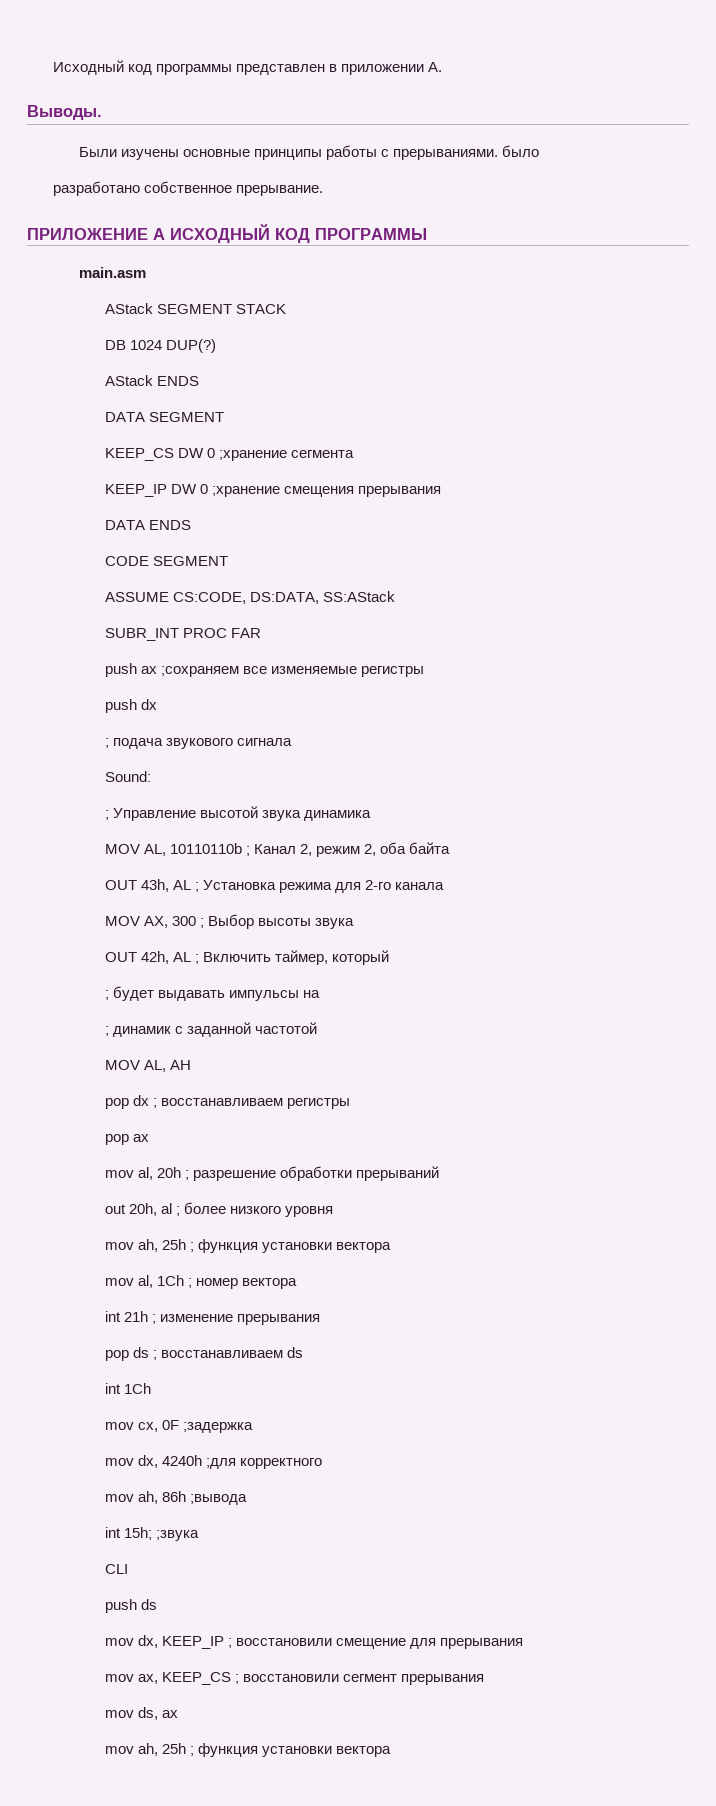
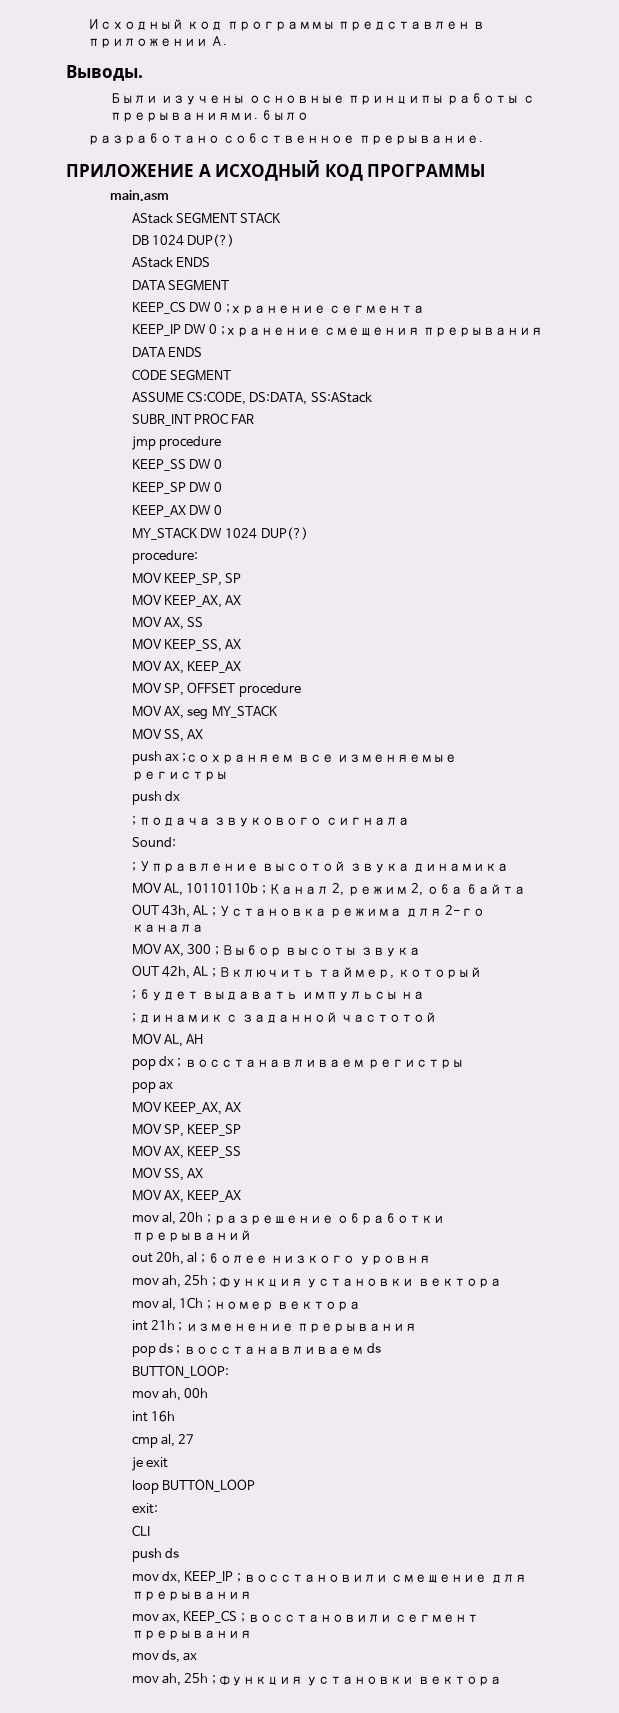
(261, 633) none -> [131,436,221,450] [131,459,223,471] [131,482,223,494] [131,505,223,517] [131,527,308,540] [131,550,198,564] [131,572,242,586] [131,594,242,608] [131,616,204,630] [131,638,242,652] [131,660,242,674] [131,682,301,697] [131,705,278,720] [131,728,204,742] // jmp procedure // KEEP_SS DW 0 // KEEP_SP DW 0 // KEEP_AX DW 0 // MY_STACK DW 1024 DUP(?) // procedure: // MOV KEEP_SP, SP // MOV KEEP_AX, AX // MOV AX, SS // MOV KEEP_SS, AX // MOV AX, KEEP_AX // MOV SP, OFFSET procedure // MOV AX, seg MY_STACK // MOV SS, AX
(149, 1138) none -> [131,1101,242,1115] [131,1123,242,1137] [131,1145,242,1159] [131,1167,204,1181] [131,1189,242,1203] // MOV KEEP_AX, AX // MOV SP, KEEP_SP // MOV AX, KEEP_SS // MOV SS, AX // MOV AX, KEEP_AX
[104,1383,151,1394] [104,1420,253,1433] [104,1455,322,1469] [104,1491,247,1505] [104,1527,199,1541] int 1Ch // mov cx, 0F ;задержка // mov dx, 4240h ;для корректного // mov ah, 86h ;вывода // int 15h; ;звука -> [131,1365,229,1378] [131,1388,209,1401] [131,1411,175,1422] [131,1434,195,1448] [131,1457,168,1471] [131,1479,255,1494] [131,1503,158,1514] BUTTON_LOOP: // mov ah, 00h // int 16h // cmp al, 27 // je exit // loop BUTTON_LOOP // exit:

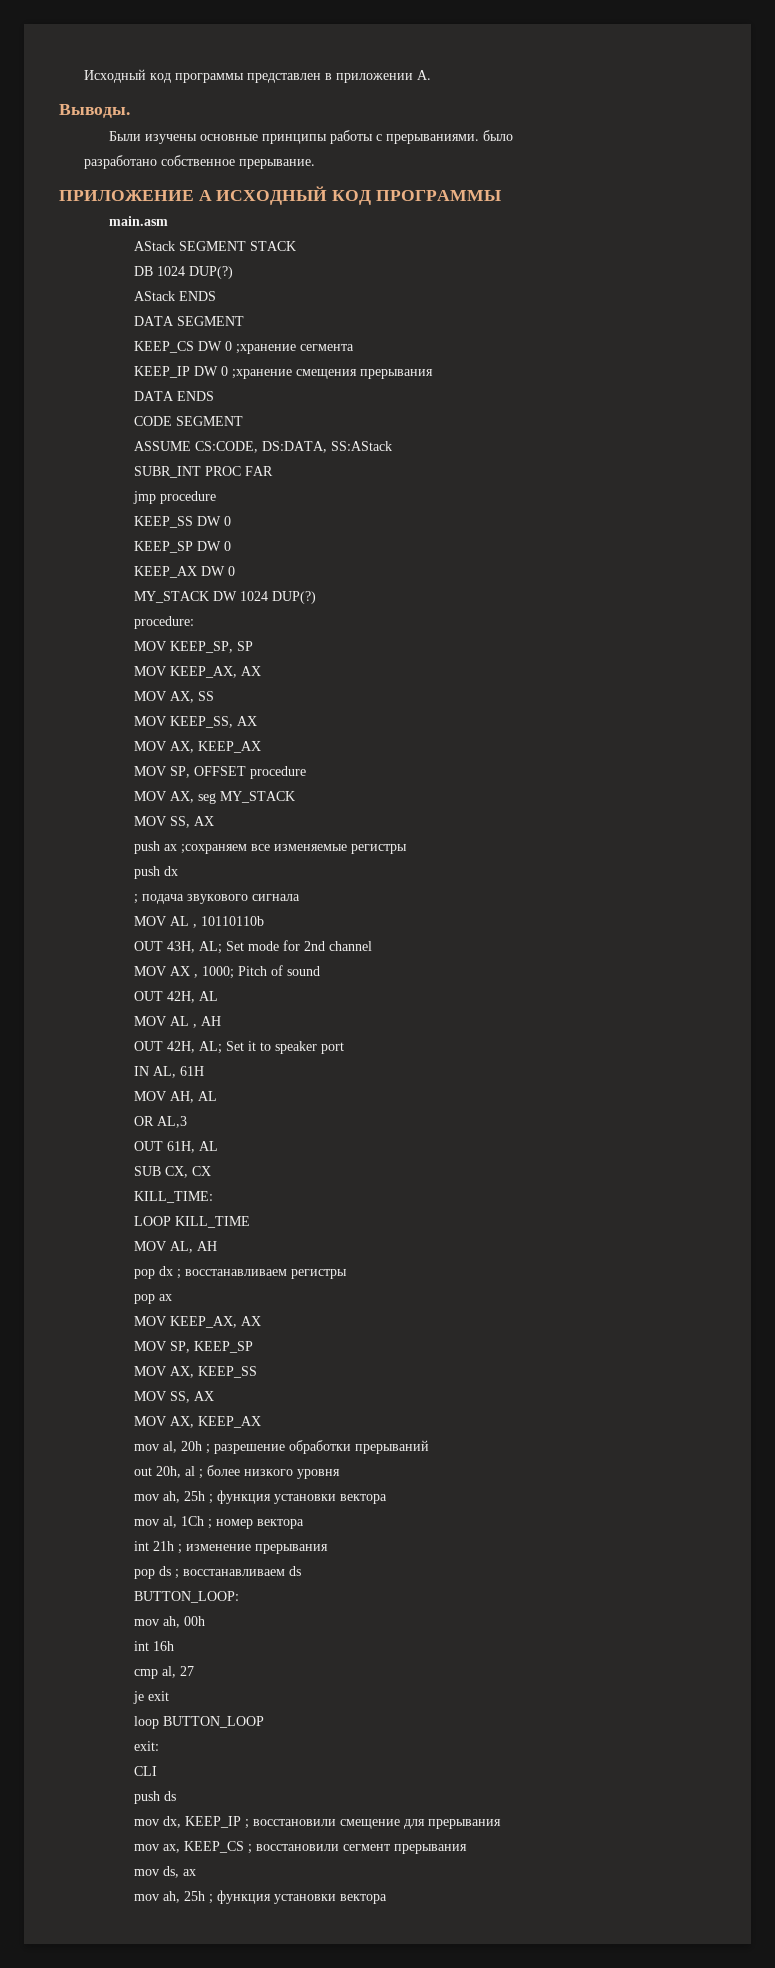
[131,837,176,847] [131,861,510,873] [131,882,526,896] [131,904,486,918] [131,924,204,933] [131,943,421,957] [131,965,482,979] [131,989,426,1001] [131,1012,438,1023] Sound: // ; Управление высотой звука динамика // MOV AL, 10110110b ; Канал 2, режим 2, оба байта // OUT 43h, AL ; Установка режима для 2-го канала // MOV AX, 300 ; Выбор высоты звука // OUT 42h, AL ; Включить таймер, который // ; будет выдавать импульсы на // ; динамик с заданной частотой -> [134,916,265,928] [134,940,373,954] [134,965,321,979] [134,991,219,1003] [134,1016,222,1028] [134,1041,345,1054] [134,1066,205,1078] [134,1091,218,1103] [134,1116,188,1128] [134,1141,219,1153] [134,1166,212,1178] [134,1191,214,1203] [134,1216,251,1228] MOV AL , 10110110b // OUT 43H, AL; Set mode for 2nd channel // MOV AX , 1000; Pitch of sound // OUT 42H, AL // MOV AL , AH // OUT 42H, AL; Set it to speaker port // IN AL, 61H // MOV AH, AL // OR AL,3 // OUT 61H, AL // SUB CX, CX // KILL_TIME: // LOOP KILL_TIME

